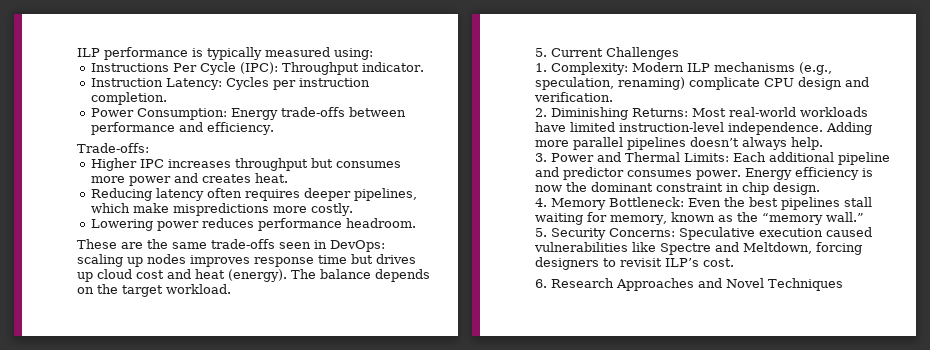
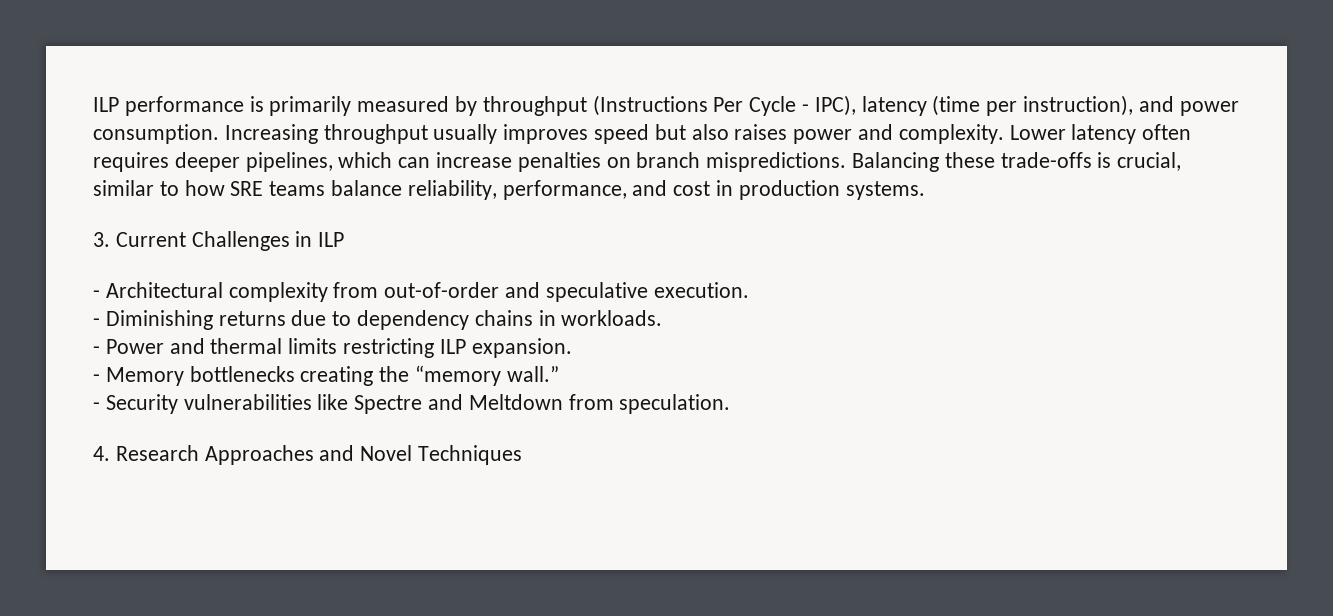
[207,47,373,60] [90,62,424,75] [90,77,370,90] [90,92,167,105] [90,107,406,120] [90,122,274,135] [77,143,149,153] [90,158,401,171] [90,173,288,186] [90,188,152,201] typically measured using: // Instructions Per Cycle (IPC): Throughput indicator. // Instruction Latency: Cycles per instruction completion. // Power Consumption: Energy trade-offs between performance and efficiency. // Trade-offs: // Higher IPC increases throughput but consumes more power and creates heat. // Reducing -> [269,95,1239,116] [93,124,1066,144] primarily measured by throughput (Instructions Per Cycle - IPC), latency (time per instruction), and power consumption. Increasing throughput usually improves speed but also raises power and complexity. Lower
[132,203,353,216] [90,218,416,231] [77,239,385,252] [77,254,416,267] [77,269,430,282] [77,284,231,297] [535,47,679,60] [535,62,832,75] [535,77,869,90] [534,92,613,102] [535,107,868,120] [535,122,872,135] [535,137,823,150] [535,152,890,165] [535,167,873,180] [535,182,820,195] [535,197,872,210] [535,212,864,225] [535,227,872,240] [534,242,862,255] [535,257,734,270] [535,279,547,288] make mispredictions more costly. // Lowering power reduces performance headroom. // These are the same trade-offs seen in DevOps: scaling up nodes improves response time but drives up cloud cost and heat (energy). The balance depends on the target workload. // 5. Current Challenges // 1. Complexity: Modern ILP mechanisms (e.g., speculation, renaming) complicate CPU design and verification. // 2. Diminishing Returns: Most real-world workloads have limited instruction-level independence. Adding more parallel pipelines doesn’t always help. // 3. Power and Thermal Limits: Each additional pipeline and predictor consumes power. Energy efficiency is now the dominant constraint in chip design. // 4. Memory Bottleneck: Even the best pipelines stall waiting for memory, known as the “memory wall.” // 5. Security Concerns: Speculative execution caused vulnerabilities like Spectre and Meltdown, forcing designers to revisit ILP’s cost. // 6. -> [398,152,1182,172] [93,180,925,200] [93,231,345,251] [93,282,749,302] [93,310,663,330] [93,338,572,358] [93,365,559,386] [93,394,731,414] [93,446,110,461] can increase penalties on branch mispredictions. Balancing these trade-offs is crucial, similar to how SRE teams balance reliability, performance, and cost in production systems. // 3. Current Challenges in ILP // - Architectural complexity from out-of-order and speculative execution. // - Diminishing returns due to dependency chains in workloads. // - Power and thermal limits restricting ILP expansion. // - Memory bottlenecks creating the “memory wall.” // - Security vulnerabilities like Spectre and Meltdown from speculation. // 4.

